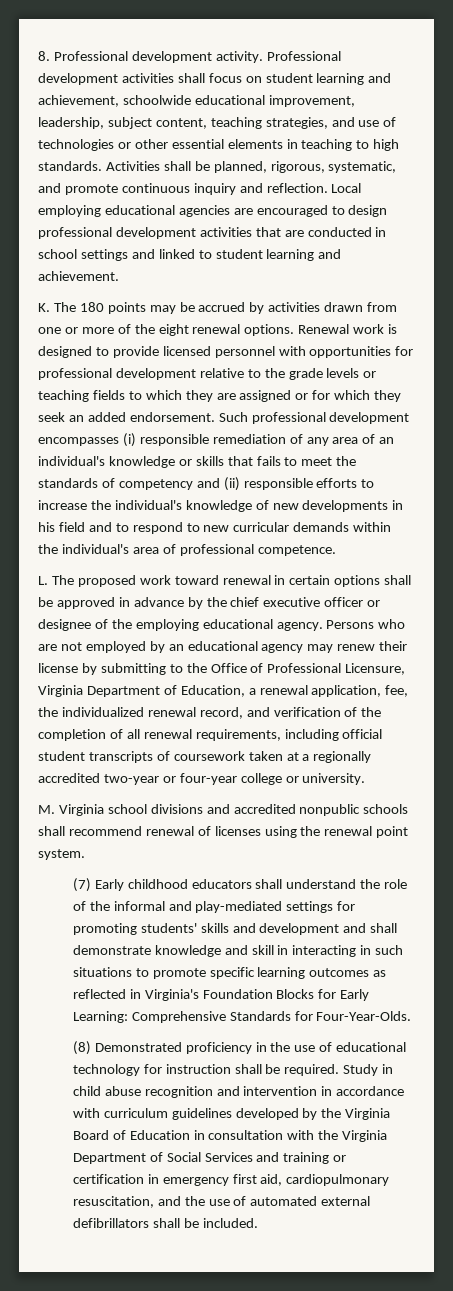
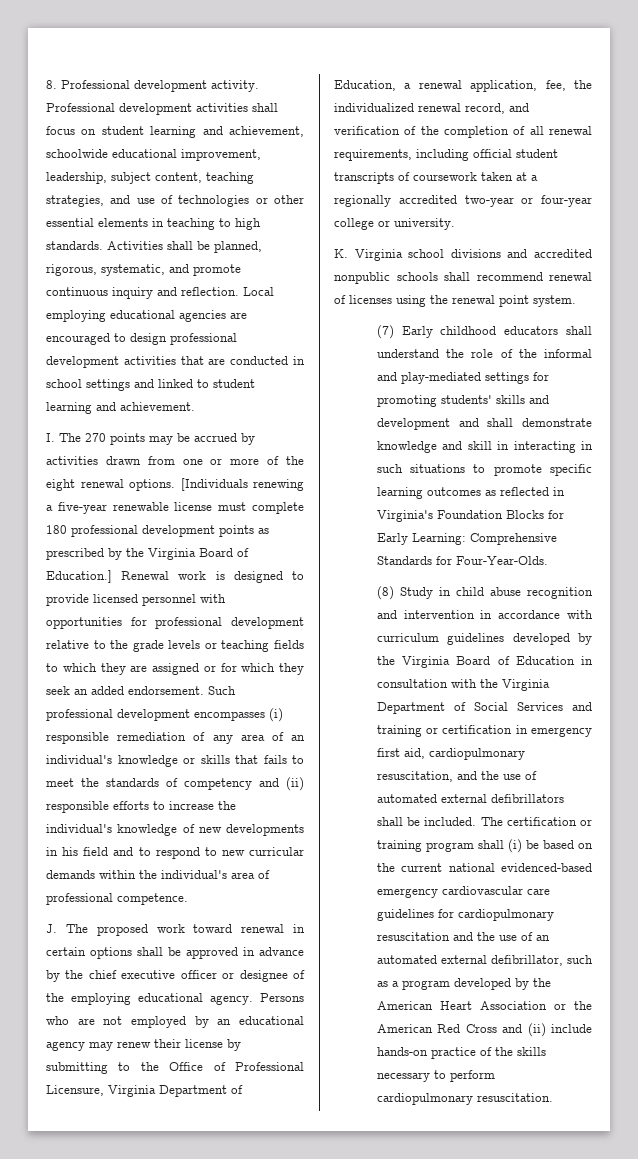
[38,302,104,312] K. The 180 -> [46,433,106,442] I. The 270
(295, 330) none -> [180,478,304,491] [46,502,304,514] [46,525,269,537] [46,548,249,560] [46,570,112,583] [Individuals renewing a five-year renewable license must complete 180 professional development points as prescribed by the Virginia Board of Education.]
[38,576,48,585] L. -> [46,924,57,933] J.
[38,805,55,814] M. -> [334,249,348,258] K.
[94,1042,407,1054] [72,1064,340,1076] Demonstrated proficiency in the use of educational technology for instruction shall be required. -> (394, 593) none
(258, 1223) none -> [480,817,592,826] [376,839,593,853] [376,863,592,872] [376,886,550,898] [376,909,554,921] [376,932,550,941] [376,955,593,966] [376,978,551,990] [376,1001,592,1010] [376,1023,592,1037] [376,1047,546,1059] [376,1070,495,1082] [376,1093,553,1105] The certification or training program shall (i) be based on the current national evidenced-based emergency cardiovascular care guidelines for cardiopulmonary resuscitation and the use of an automated external defibrillator, such as a program developed by the American Heart Association or the American Red Cross and (ii) include hands-on practice of the skills necessary to perform cardiopulmonary resuscitation.

